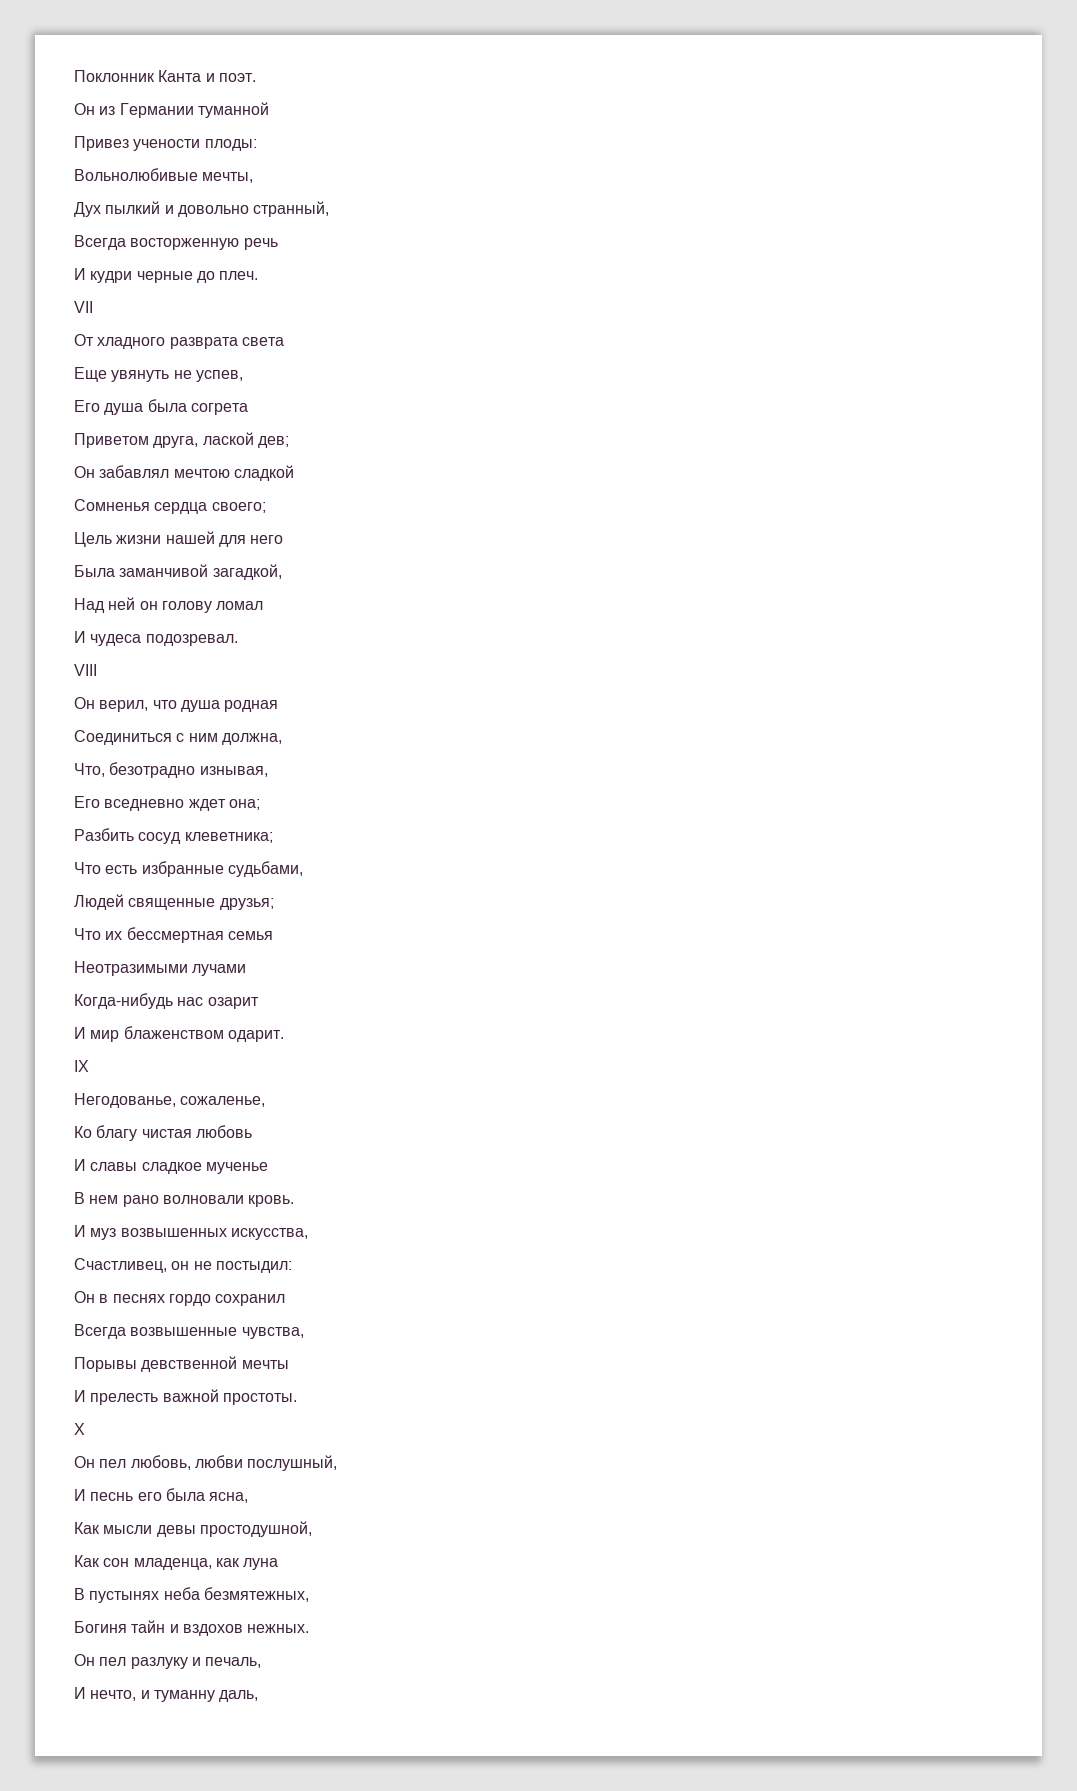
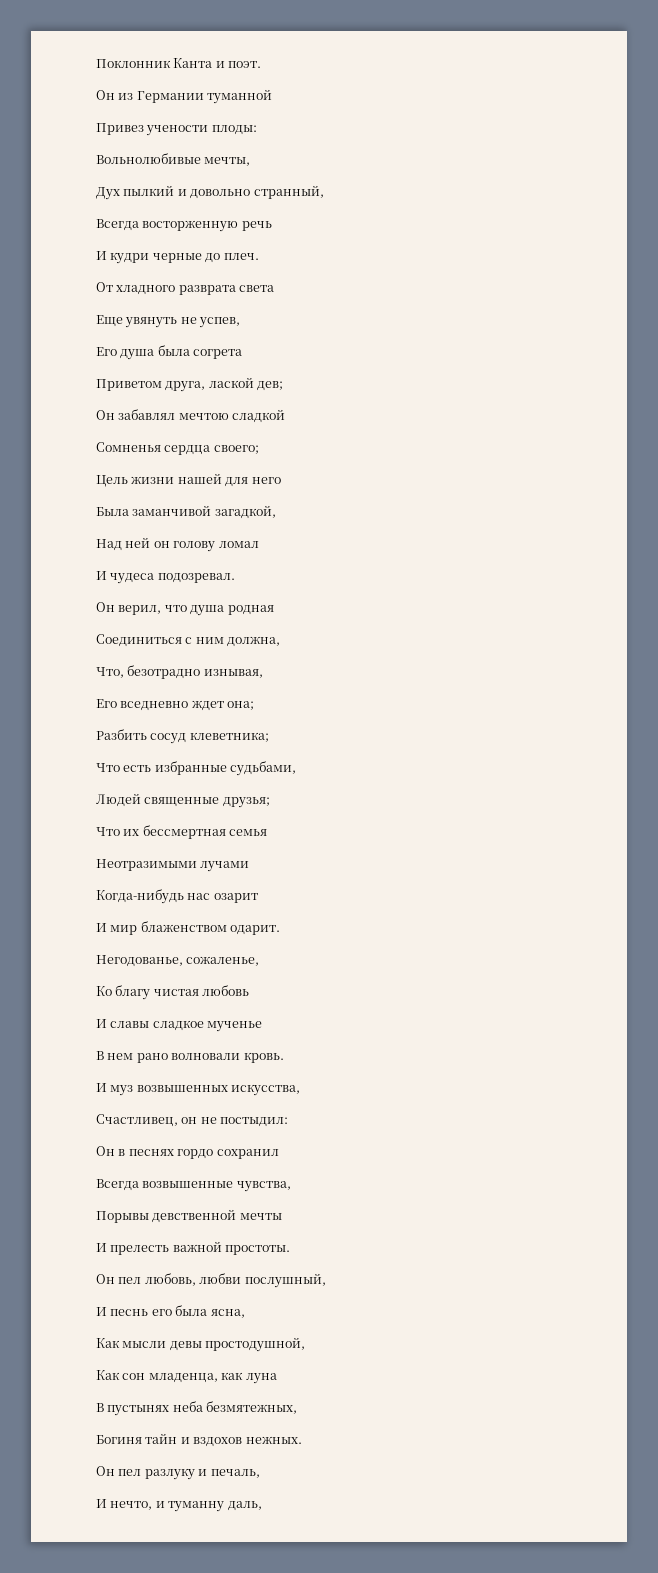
[74,301,93,313] // VII -> (259, 256) none
[74,664,97,676] // VIII -> (235, 578) none
[74,1060,89,1072] // IX -> (281, 930) none
[74,1423,85,1435] // X -> (291, 1250) none

